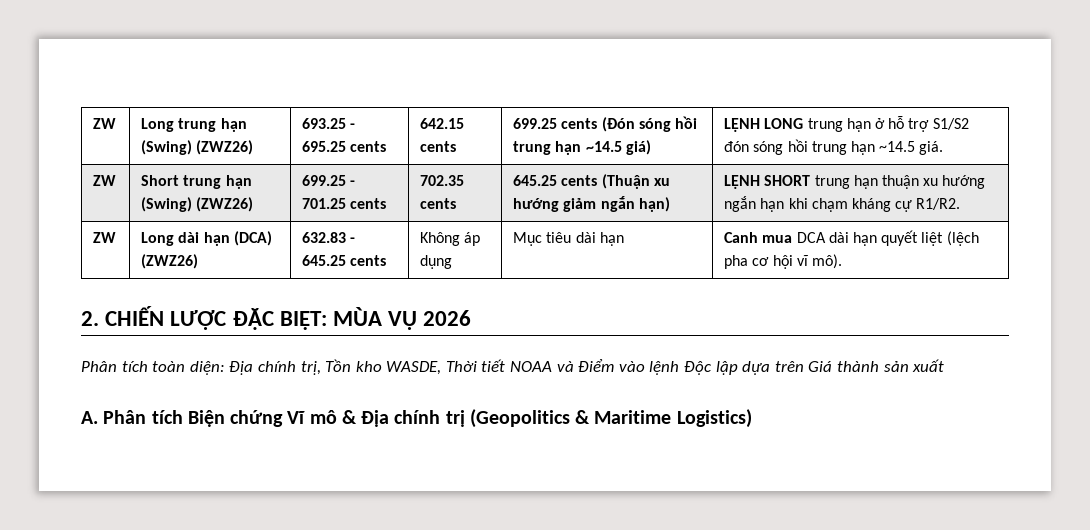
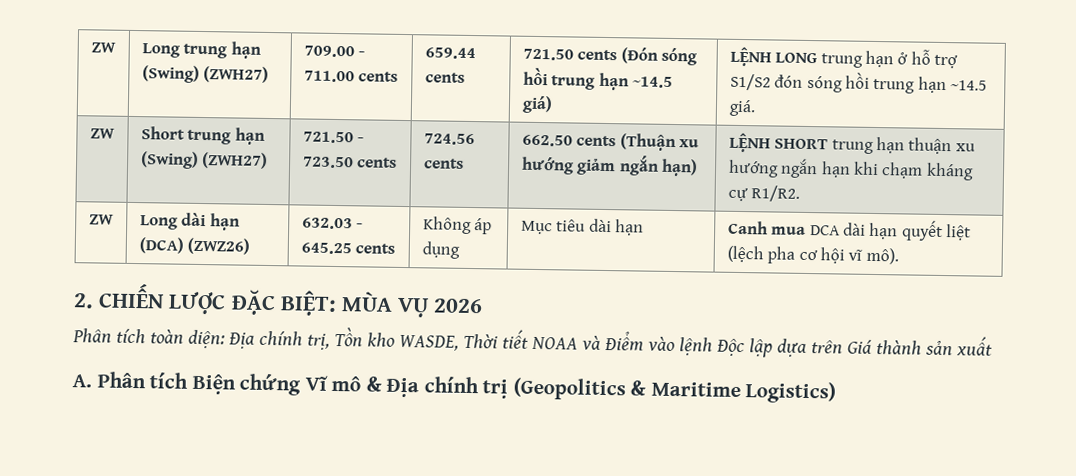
[196,140,254,155] [302,118,356,129] [302,141,387,152] [420,118,465,129] [420,141,457,152] [513,118,558,129] (ZWZ26) | 693.25 - 695.25 cents | 642.15 cents | 699.25 -> [203,66,270,83] [303,45,366,58] [303,70,399,83] [424,47,476,60] [424,72,465,83] [522,48,574,61] (ZWH27) | 709.00 - 711.00 cents | 659.44 cents | 721.50
[196,197,254,212] [302,175,356,186] [302,198,387,209] [420,175,465,186] [420,198,457,209] [513,175,558,186] (ZWZ26) | 699.25 - 701.25 cents | 702.35 cents | 645.25 -> [202,152,269,169] [302,131,365,144] [302,156,398,169] [423,133,475,146] [423,158,464,169] [521,134,573,147] (ZWH27) | 721.50 - 723.50 cents | 724.56 cents | 662.50
[302,232,347,243] 632.83 -> [301,217,353,230] 632.03

